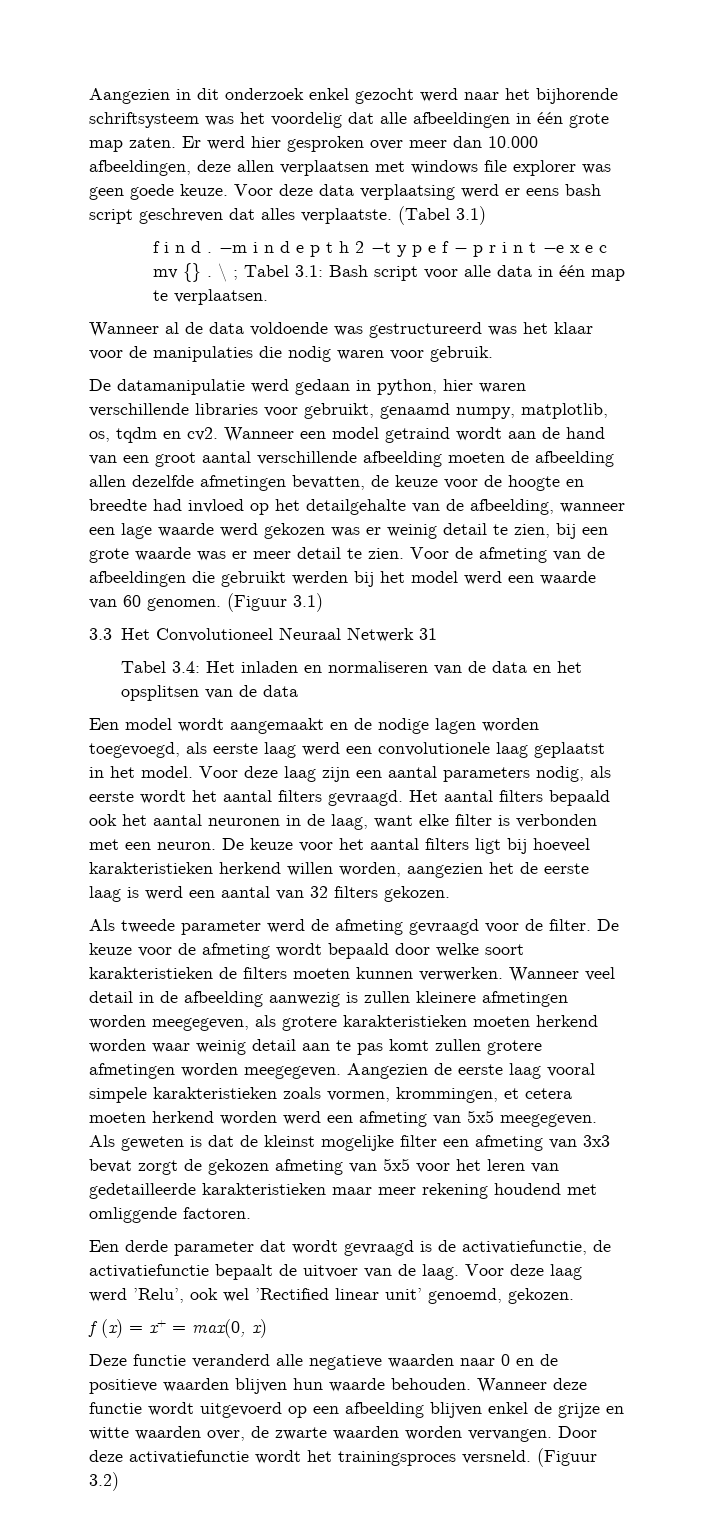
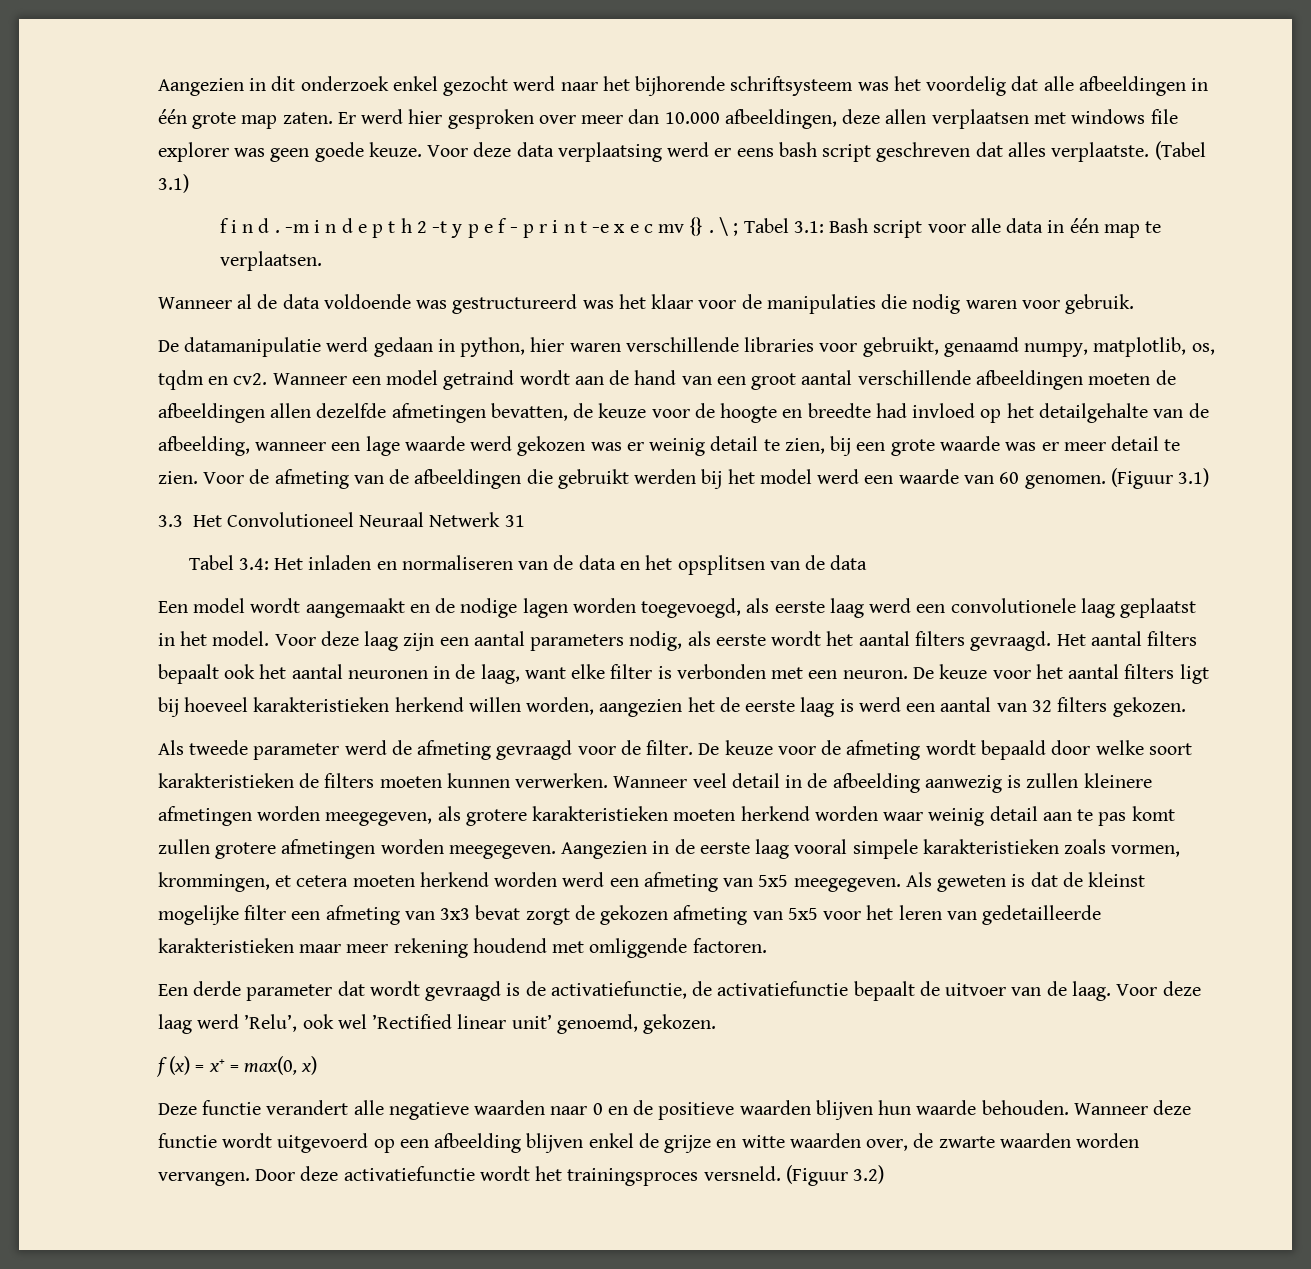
[362,451,442,467] afbeelding -> [975,370,1083,390] afbeeldingen
[534,451,614,467] afbeelding -> [157,403,265,423] afbeeldingen
[548,790,610,806] bepaald -> [157,664,219,684] bepaalt
(428, 1071) none -> [652,841,670,854] in
[191,1354,270,1368] veranderd -> [266,1100,349,1115] verandert

